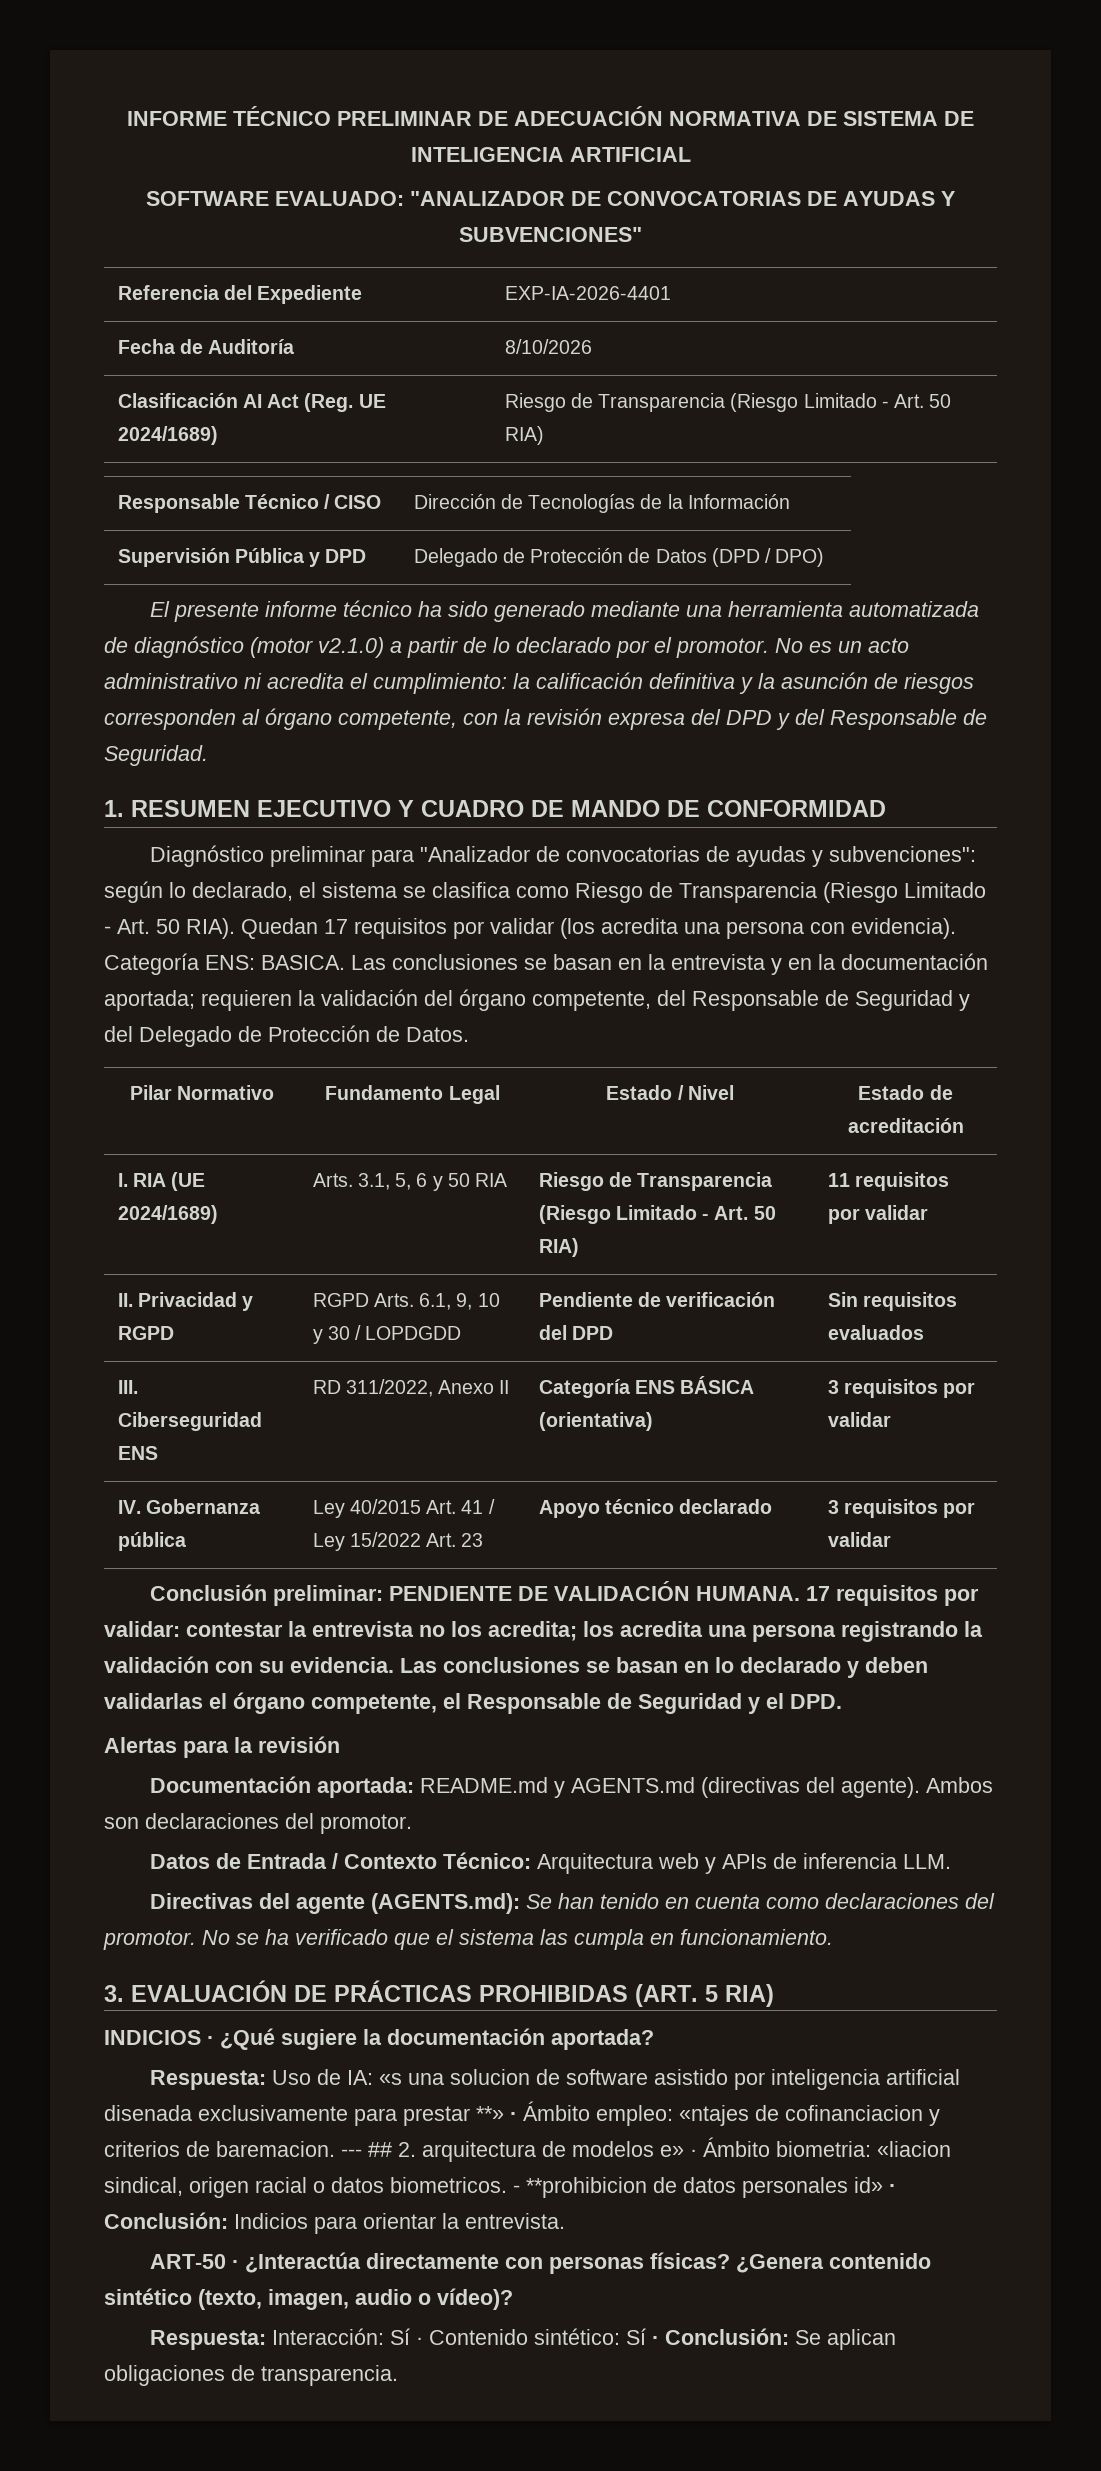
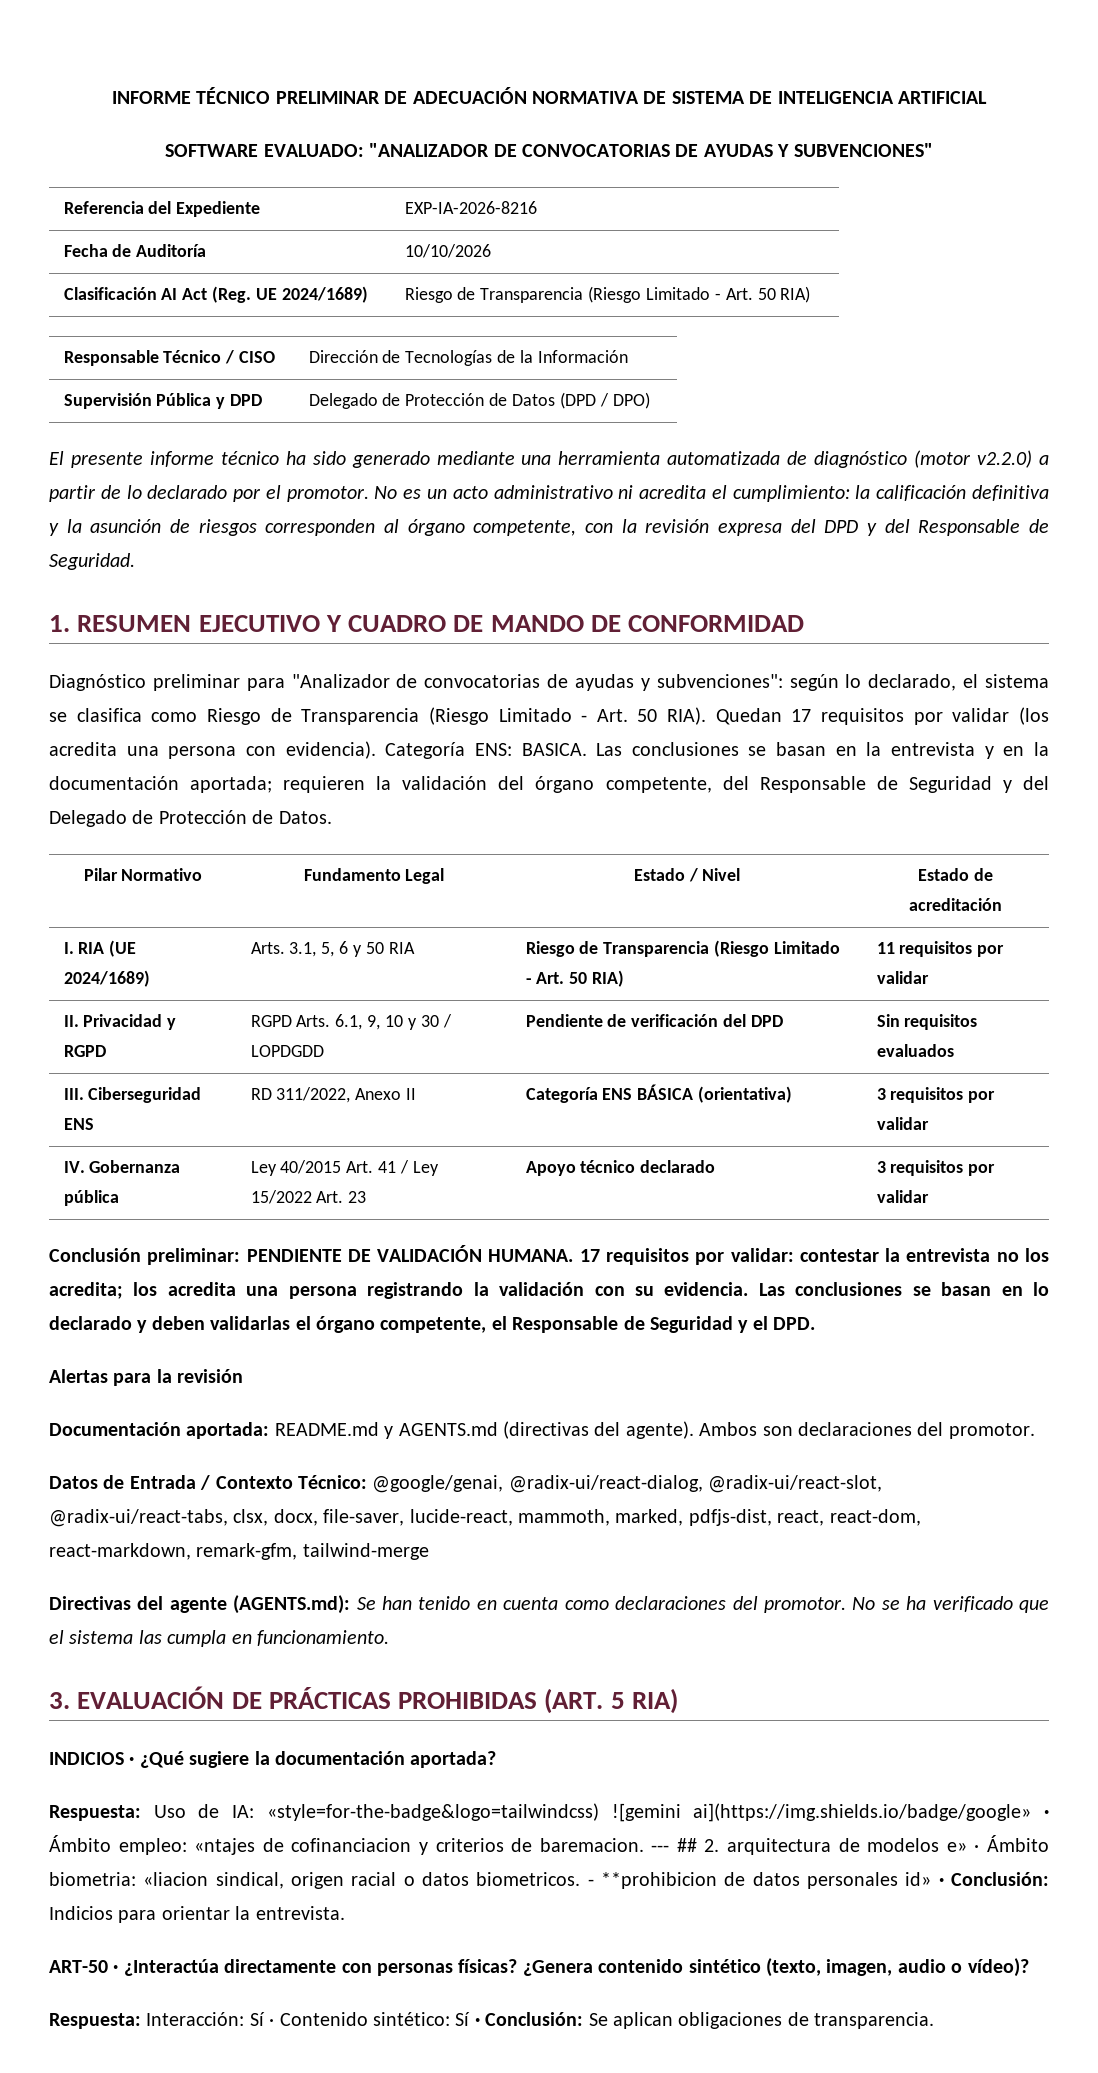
[504,286,671,300] EXP-IA-2026-4401 -> [404,201,537,214] EXP-IA-2026-8216
[504,339,592,354] 8/10/2026 -> [404,244,491,258] 10/10/2026
[318,637,384,658] v2.1.0) -> [977,450,1033,468] v2.2.0)
[536,1853,951,1874] Arquitectura web y APIs de inferencia LLM. -> [372,1475,883,1493] [49,1509,921,1527] [49,1543,429,1560] @google/genai, @radix-ui/react-dialog, @radix-ui/react-slot, @radix-ui/react-tabs, clsx, docx, file-saver, lucide-react, mammoth, marked, pdfjs-dist, react, react-dom, react-markdown, remark-gfm, tailwind-merge
[378,2069,960,2090] [104,2105,504,2126] «s una solucion de software asistido por inteligencia artificial disenada exclusivamente para prestar **» -> [266,1803,1032,1822] «style=for-the-badge&logo=tailwindcss) ![gemini ai](https://img.shields.io/badge/google»

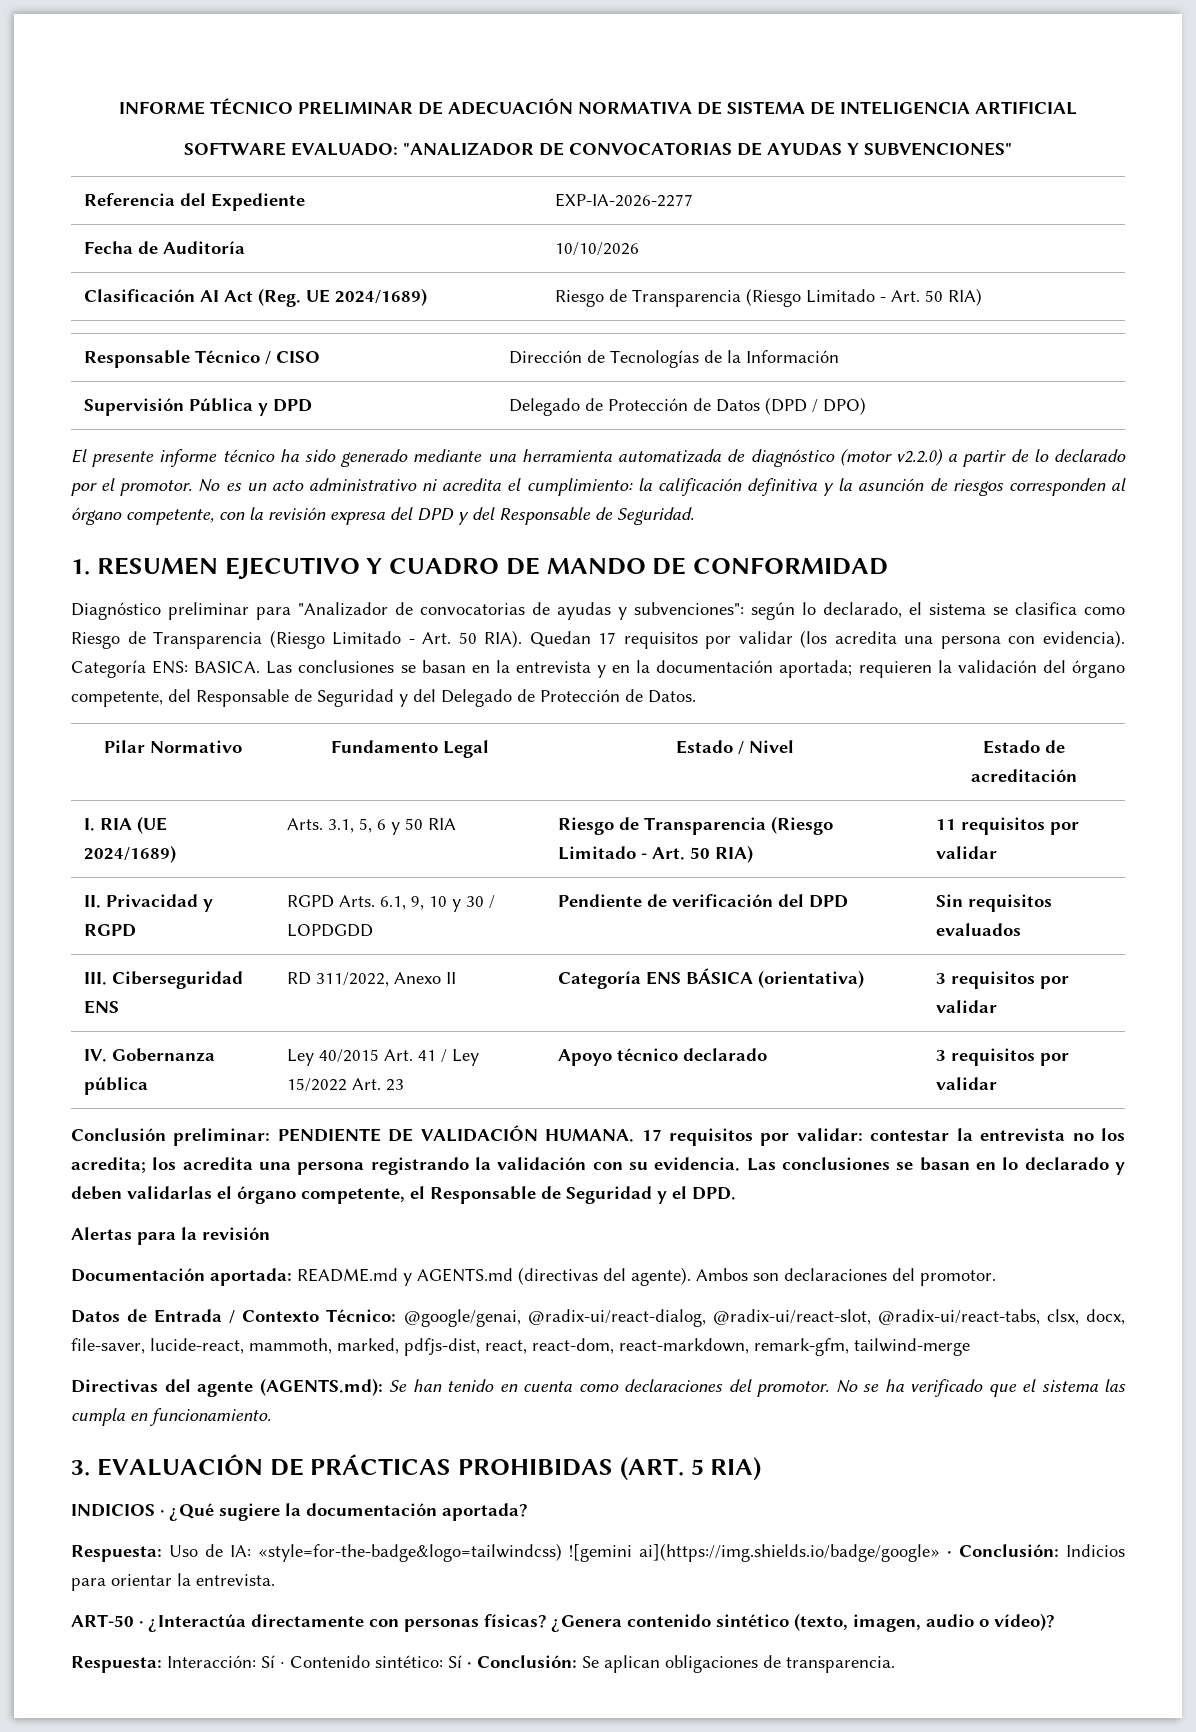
[404,201,537,214] EXP-IA-2026-8216 -> [555,193,694,207] EXP-IA-2026-2277
[49,1835,1050,1855] [49,1872,944,1889] Ámbito empleo: «ntajes de cofinanciacion y criterios de baremacion. --- ## 2. arquitectura de modelos e» · Ámbito biometria: «liacion sindical, origen racial o datos biometricos. - **prohibicion de datos personales id» · -> (952, 1554) none

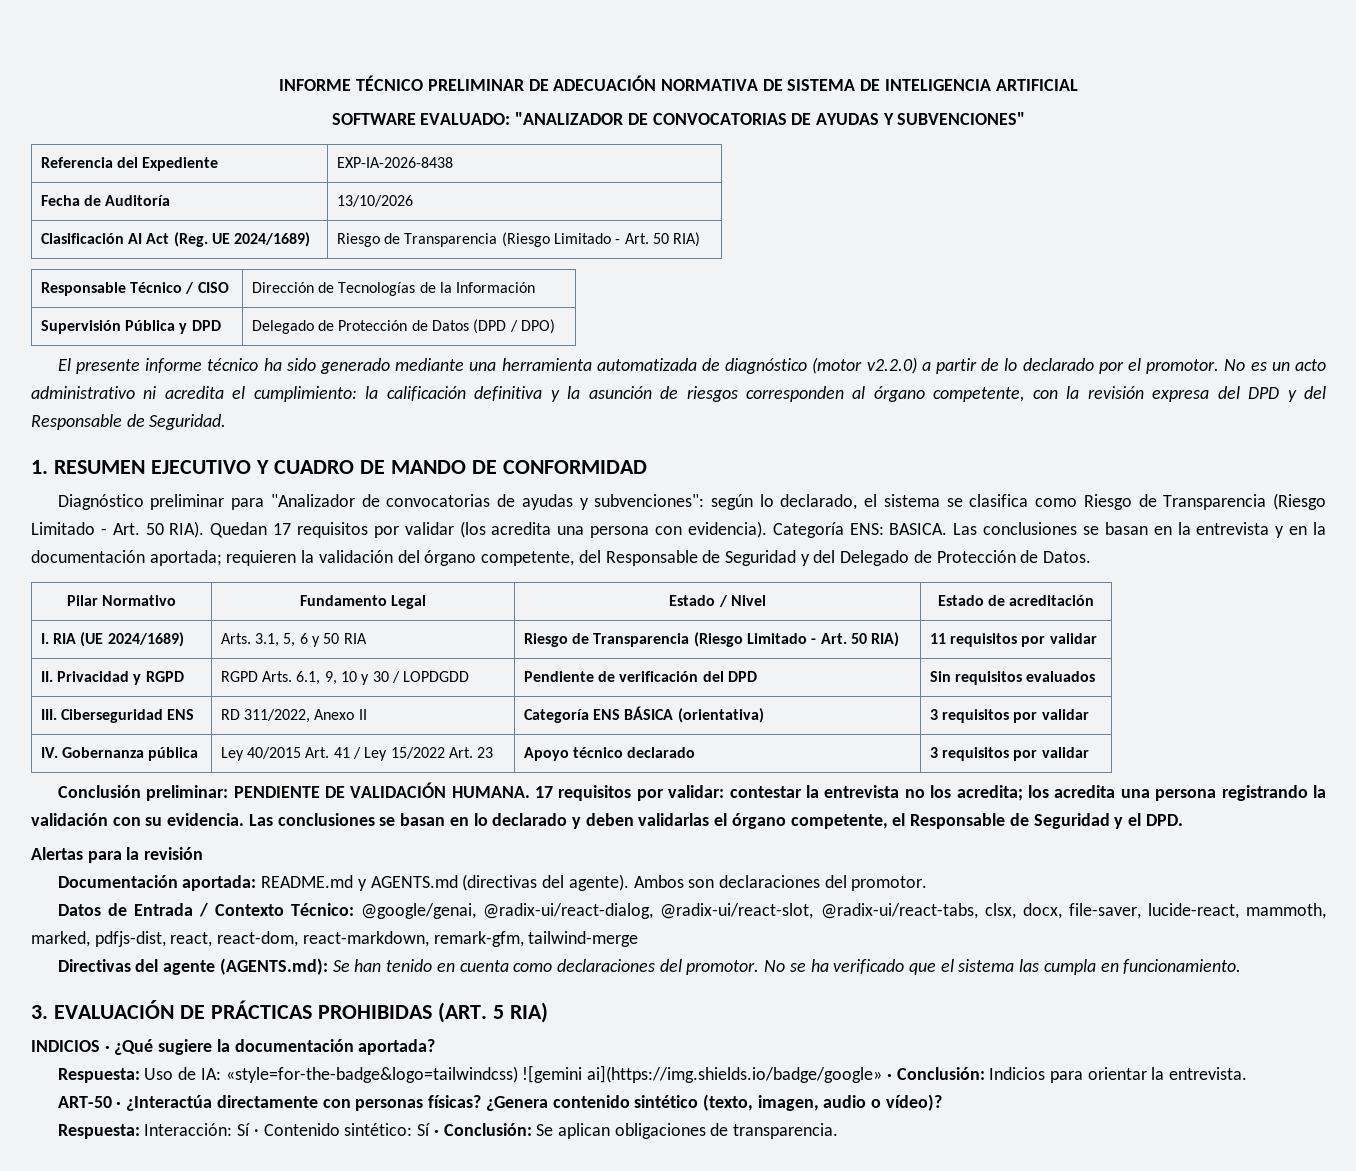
[555,193,694,207] EXP-IA-2026-2277 -> [336,157,453,168] EXP-IA-2026-8438
[555,242,640,256] 10/10/2026 -> [336,195,413,207] 13/10/2026

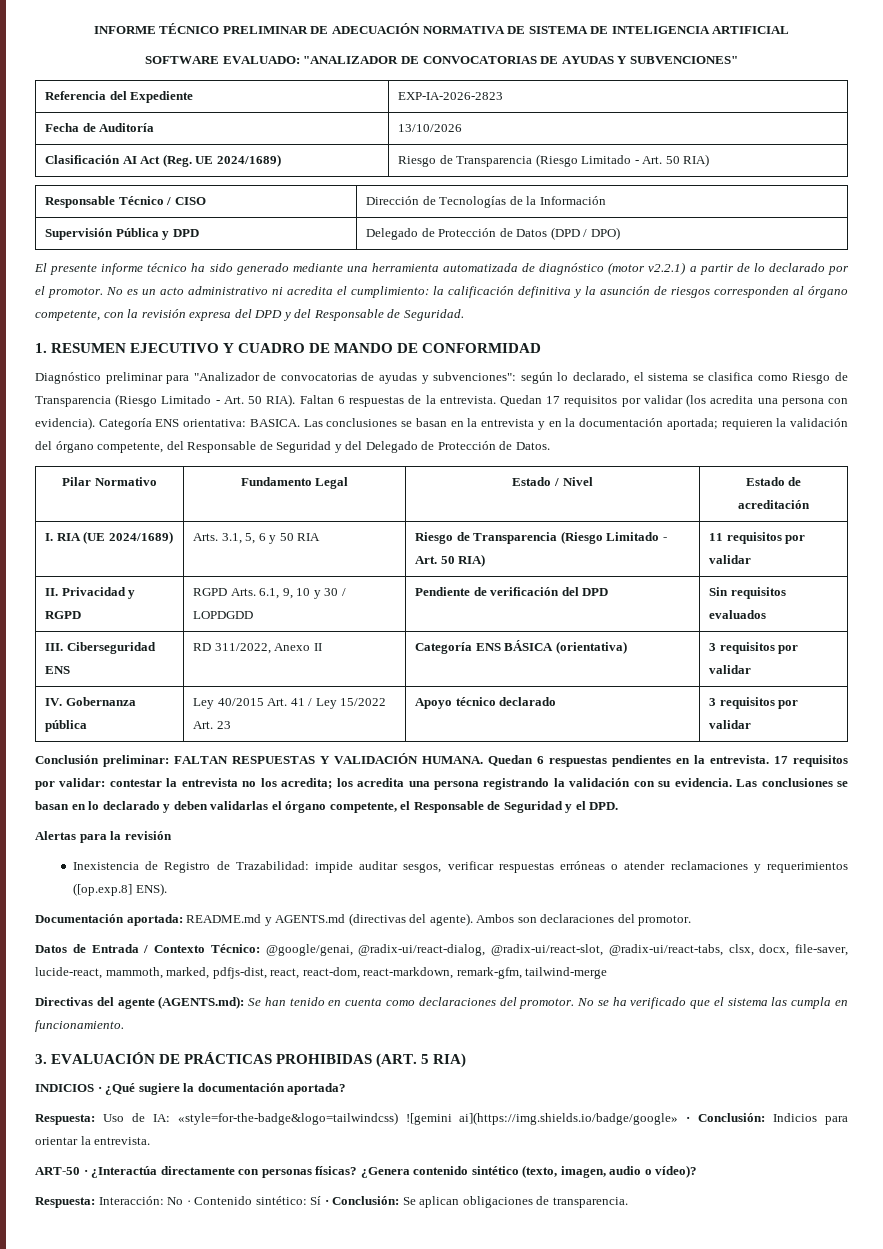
[336,157,453,168] EXP-IA-2026-8438 -> [398,92,504,100] EXP-IA-2026-2823
[866,357,917,374] v2.2.0) -> [648,262,686,275] v2.2.1)
(205, 529) none -> [299,395,496,407] Faltan 6 respuestas de la entrevista.
[849,523,884,535] ENS: -> [155,419,247,427] ENS orientativa:
[233,782,530,798] PENDIENTE DE VALIDACIÓN HUMANA. -> [174,753,769,767] FALTAN RESPUESTAS Y VALIDACIÓN HUMANA. Quedan 6 respuestas pendientes en la entrevista.
(204, 853) none -> [73,861,848,873] [73,883,167,896] // Inexistencia de Registro de Trazabilidad: impide auditar sesgos, verificar respuestas erróneas o atender reclamaciones y requerimientos ([op.exp.8] ENS).
[237,1123,251,1136] Sí -> [167,1197,184,1205] No

